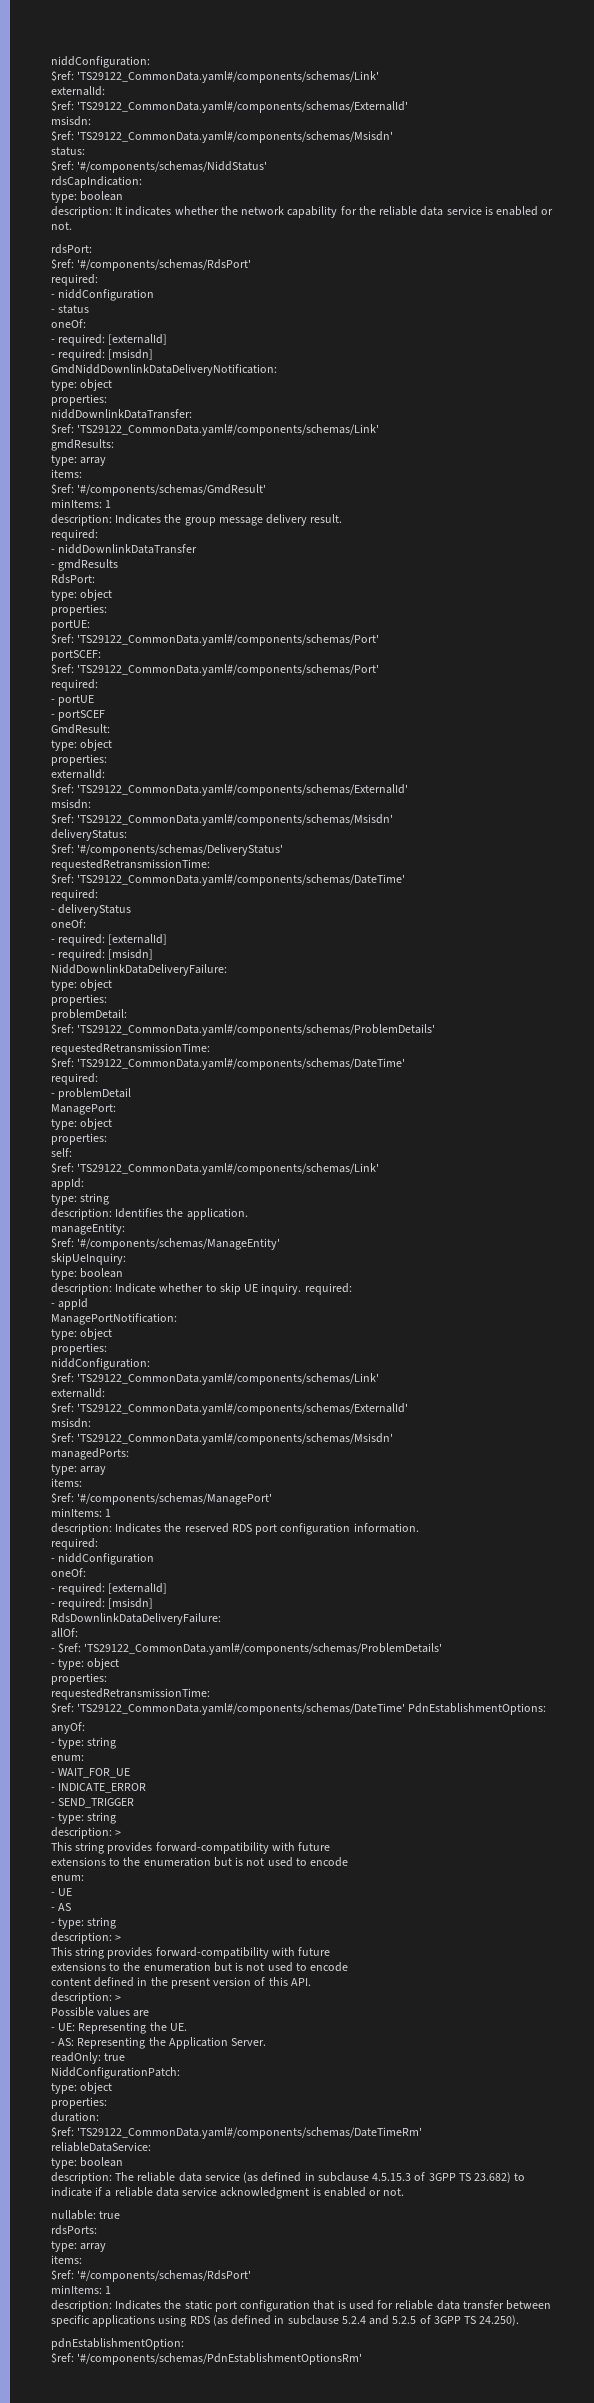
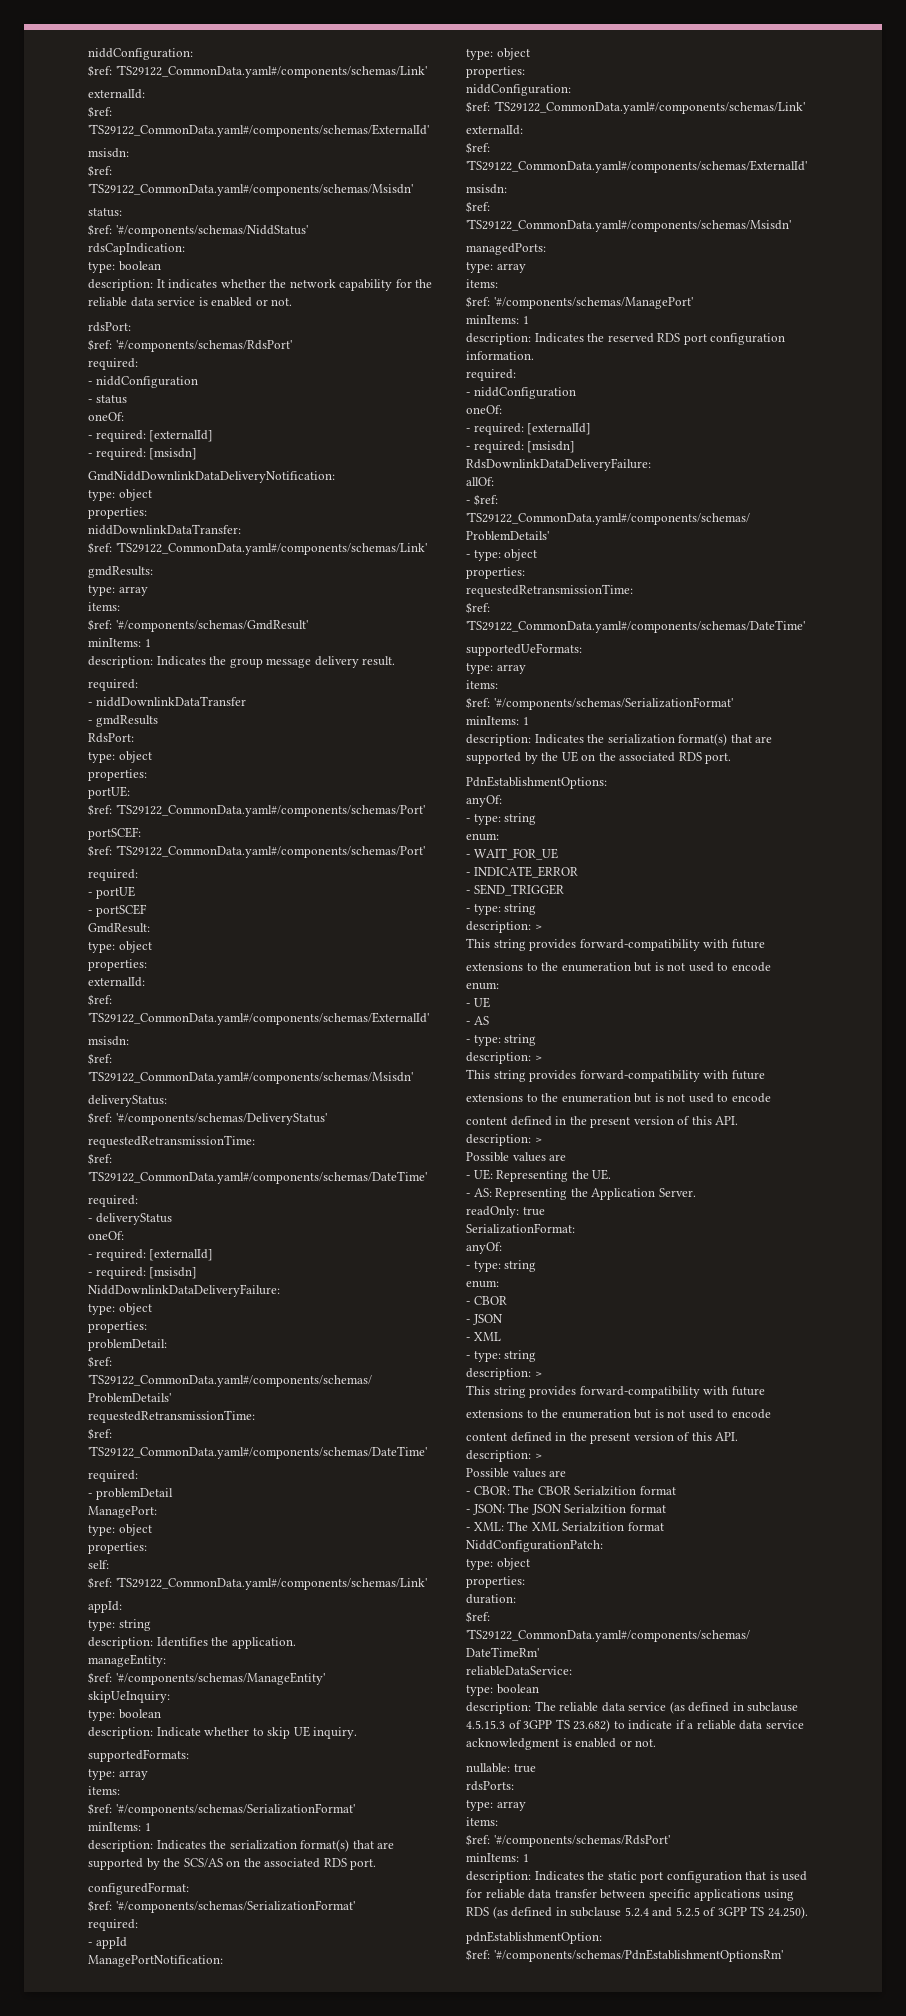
(302, 1289) none -> [88,1749,189,1762] [88,1769,148,1780] [88,1786,120,1795] [88,1803,355,1816] [88,1822,151,1831] [88,1839,395,1852] [88,1858,377,1870] [88,1882,189,1895] [88,1900,355,1913] // supportedFormats: // type: array // items: // $ref: '#/components/schemas/SerializationFormat' // minItems: 1 // description: Indicates the serialization format(s) that are supported by the SCS/AS on the associated RDS port. // configuredFormat: // $ref: '#/components/schemas/SerializationFormat' //
(406, 1709) none -> [466,643,582,656] [466,663,526,674] [466,680,498,689] [466,697,733,710] [466,716,529,725] [466,733,773,746] [466,751,732,764] // supportedUeFormats: // type: array // items: // $ref: '#/components/schemas/SerializationFormat' // minItems: 1 // description: Indicates the serialization format(s) that are supported by the UE on the associated RDS port. //
(126, 2057) none -> [466,1223,575,1234] [466,1242,502,1254] [466,1260,537,1272] [466,1280,499,1288] [466,1296,507,1305] [466,1314,503,1325] [466,1332,501,1341] [466,1350,537,1362] [466,1368,542,1380] [466,1385,765,1398] [466,1409,771,1419] [466,1432,739,1444] [466,1450,542,1462] [466,1468,567,1478] [466,1485,676,1496] [466,1503,666,1515] [466,1521,664,1532] // SerializationFormat: // anyOf: // - type: string // enum: // - CBOR // - JSON // - XML // - type: string // description: > // This string provides forward-compatibility with future // extensions to the enumeration but is not used to encode // content defined in the present version of this API. // description: > // Possible values are // - CBOR: The CBOR Serialzition format // - JSON: The JSON Serialzition format // - XML: The XML Serialzition format

